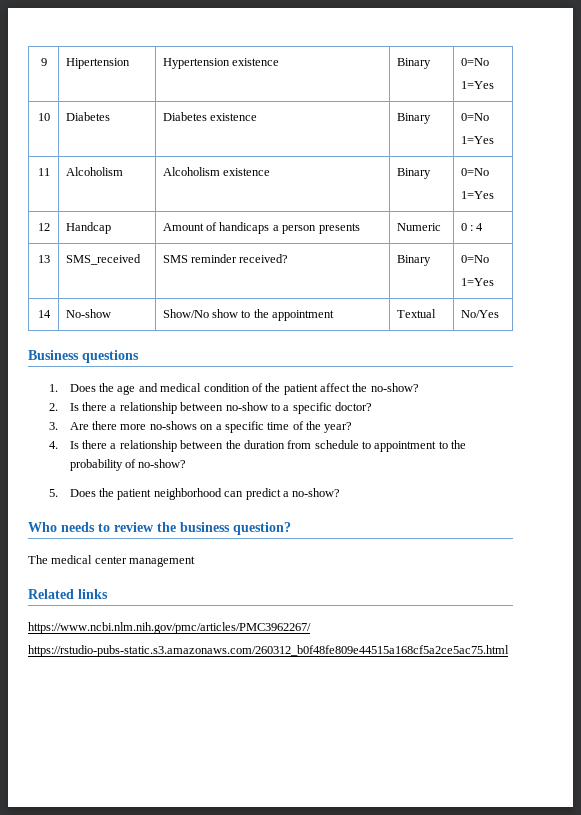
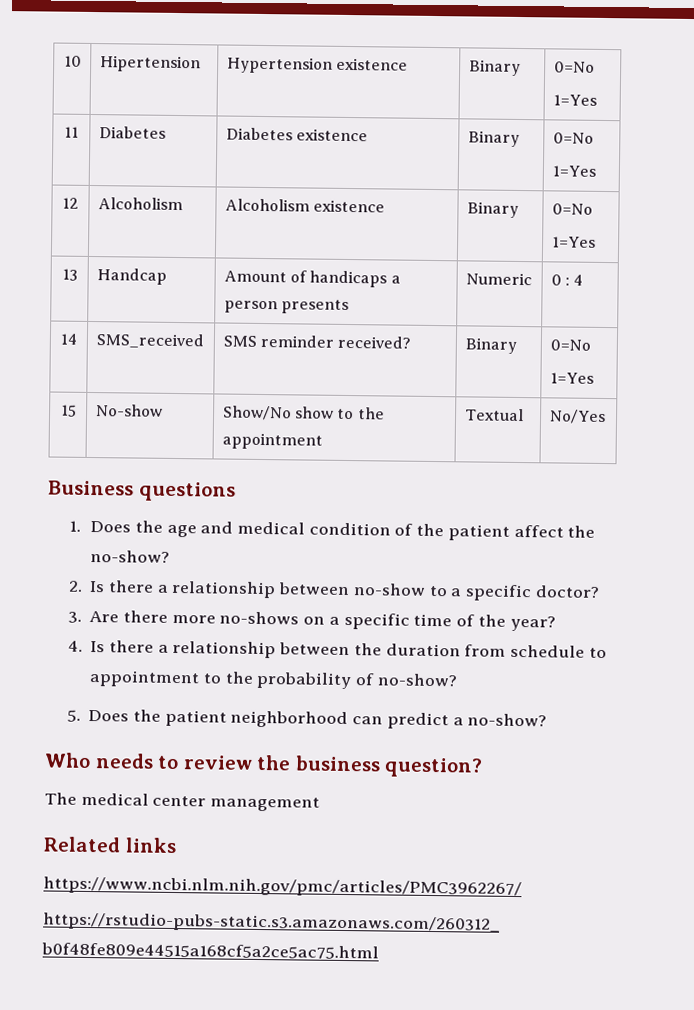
[40,58,47,66] 9 -> [63,55,82,67] 10
[37,113,50,121] 10 -> [64,126,79,138] 11
[37,168,50,176] 11 -> [62,197,79,209] 12
[37,223,50,231] 12 -> [61,268,78,281] 13
[37,255,50,263] 13 -> [60,333,77,345] 14
[37,310,51,318] 14 -> [60,404,77,417] 15

